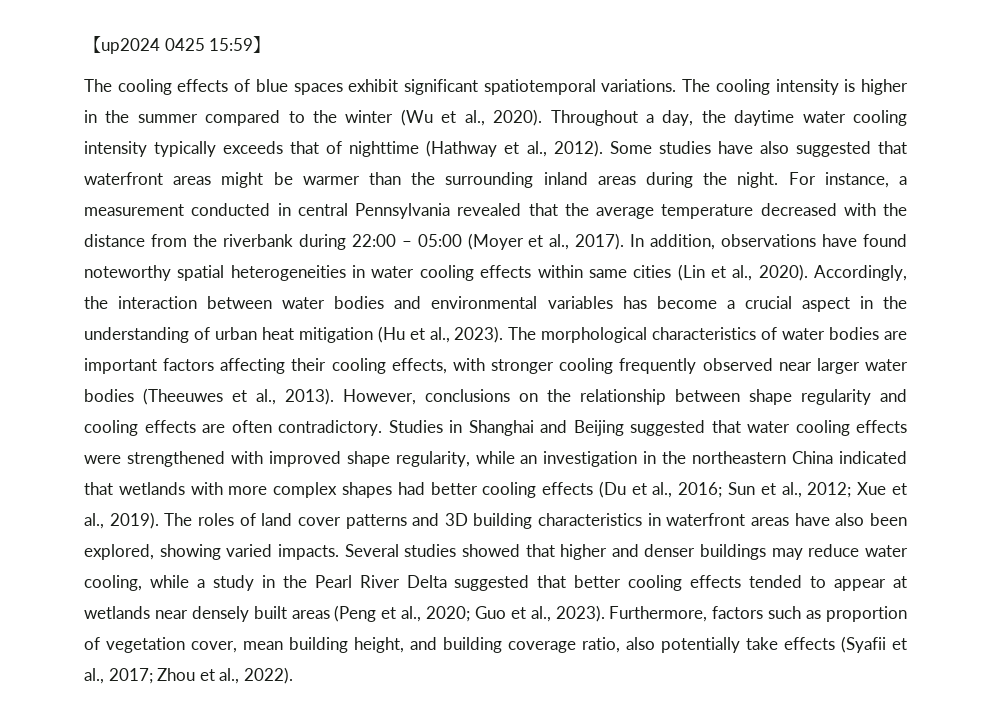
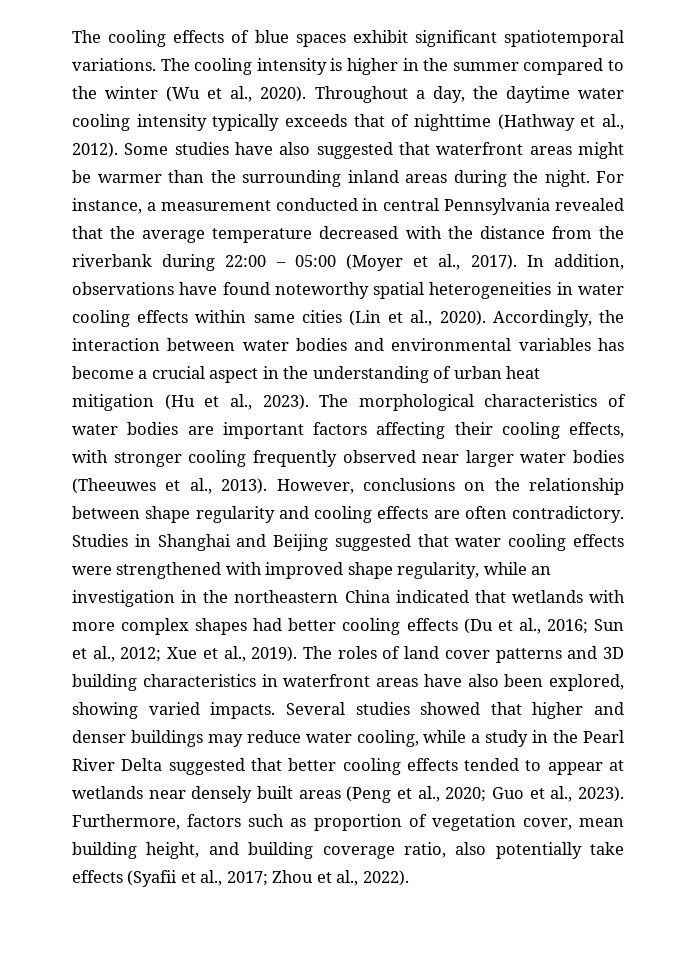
[84,36,271,54] 【up2024 0425 15:59】 // -> (72, 36) none

